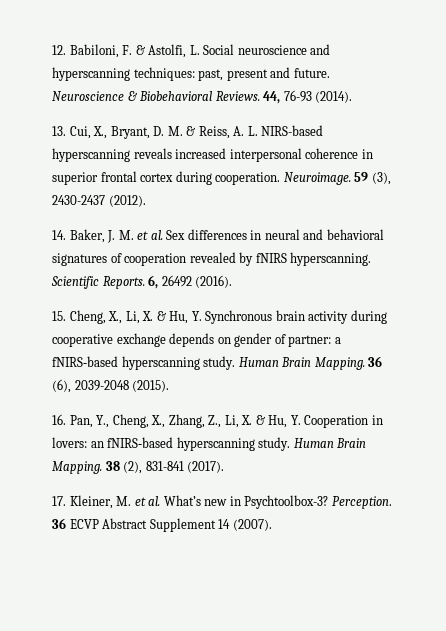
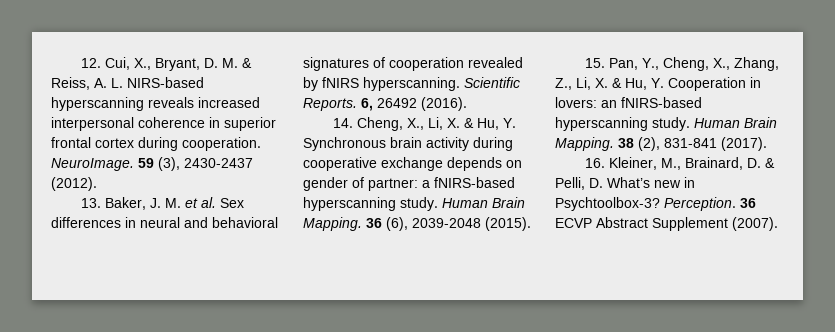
[69,44,331,58] [52,67,330,81] [52,90,353,104] [52,126,66,136] Babiloni, F. & Astolfi, L. Social neuroscience and hyperscanning techniques: past, present and future. Neuroscience & Biobehavioral Reviews. 44, 76-93 (2014). // 13. -> (102, 63) none
[283,172,351,185] Neuroimage. -> [51,158,134,171] NeuroImage.
[52,230,66,240] 14. -> [81,198,102,208] 13.
[52,311,66,321] 15. -> [333,118,354,128] 14.
[52,414,66,425] 16. -> [585,58,606,68] 15.
[52,495,161,509] 17. Kleiner, M. et al. -> [585,157,776,170] [555,177,603,190] 16. Kleiner, M., Brainard, D. & Pelli, D.
[218,519,231,529] 14 -> (728, 224) none

